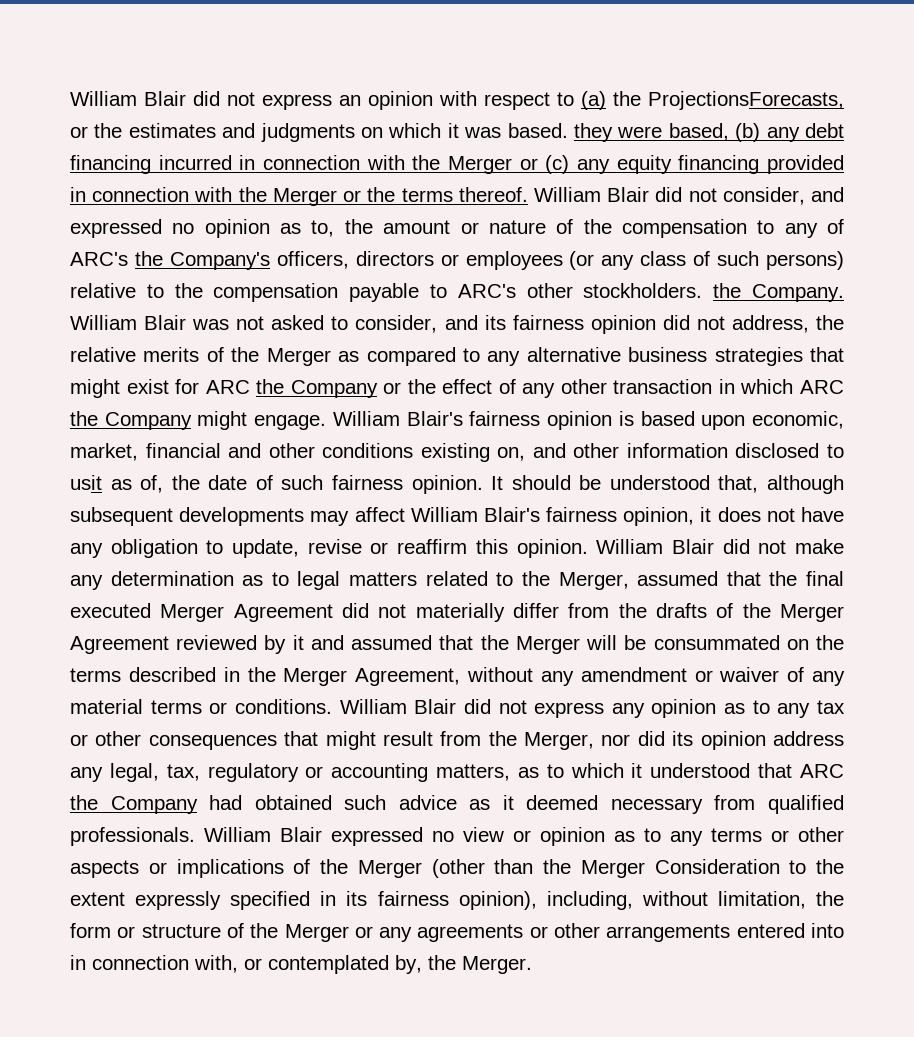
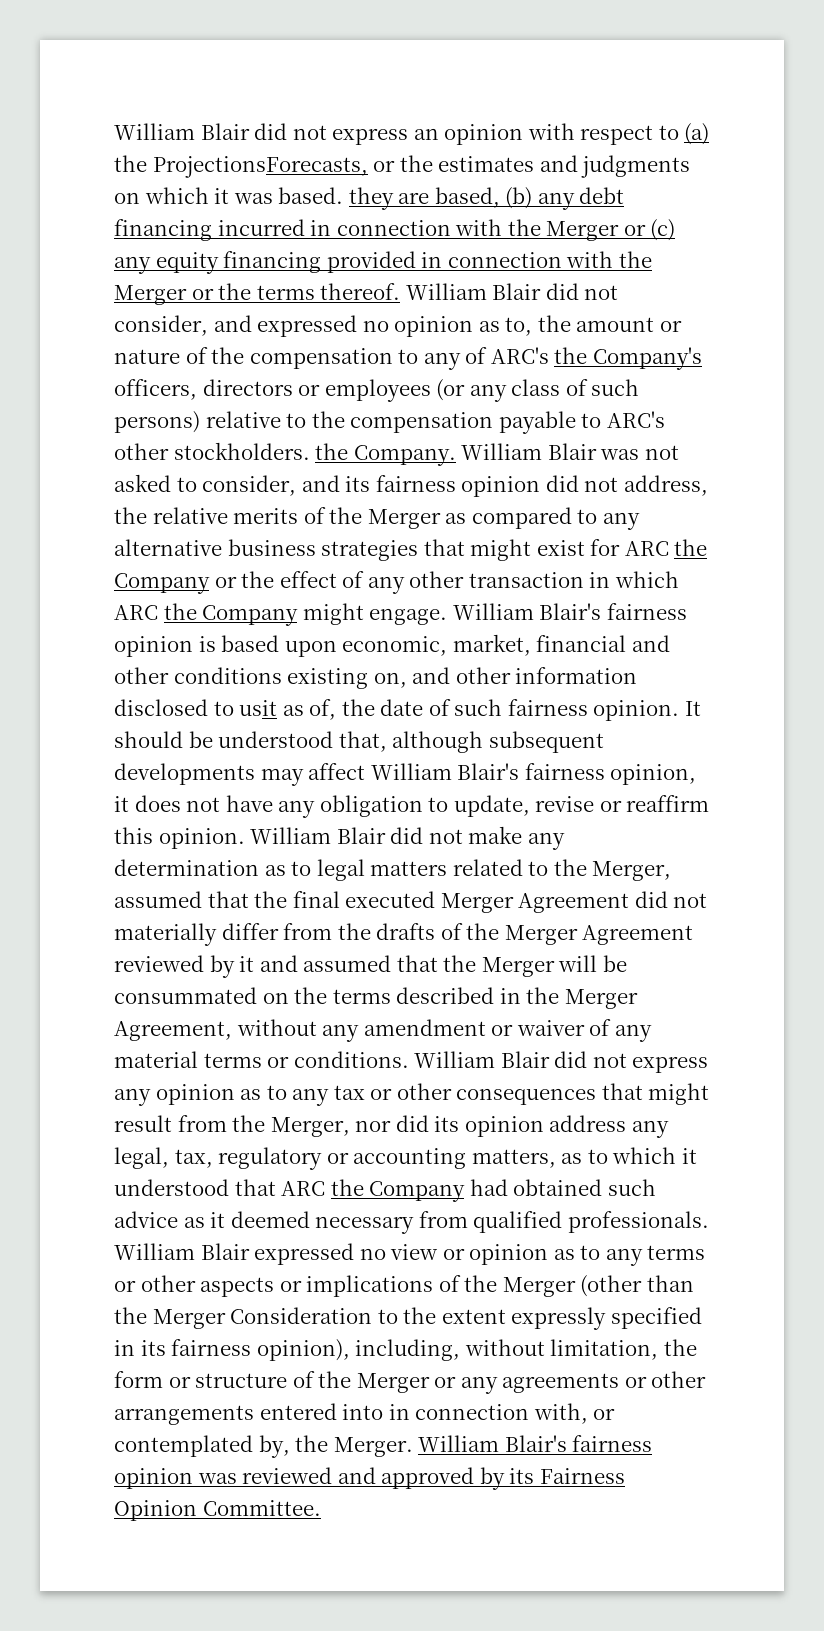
[617,126,663,138] were -> [398,192,430,204] are
(532, 965) none -> [418,1435,653,1452] [114,1467,625,1490] [114,1500,321,1521] William Blair's fairness opinion was reviewed and approved by its Fairness Opinion Committee.

